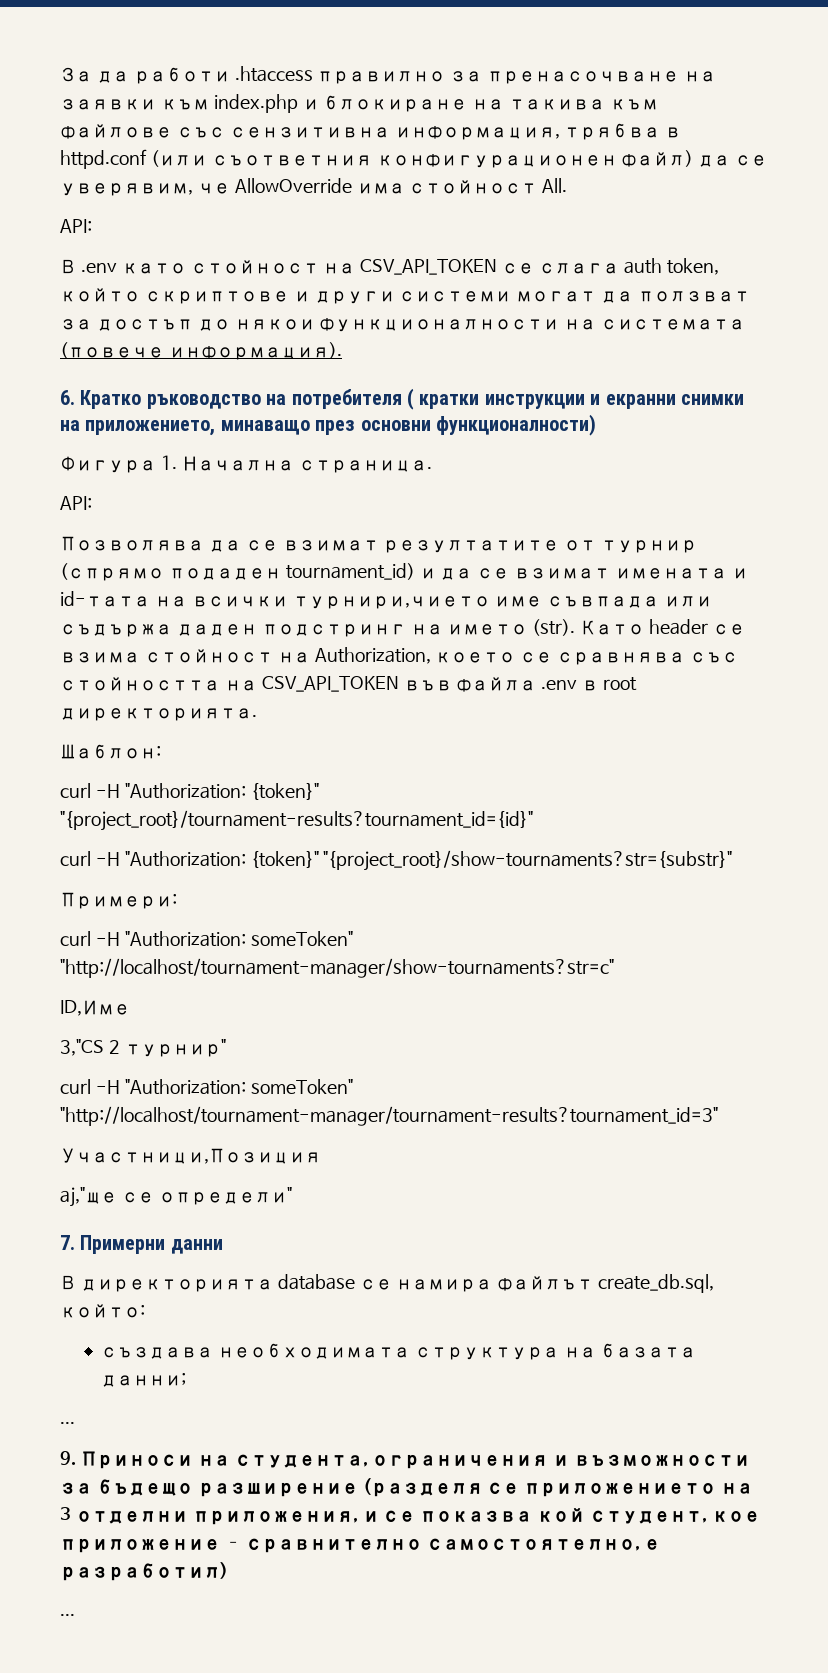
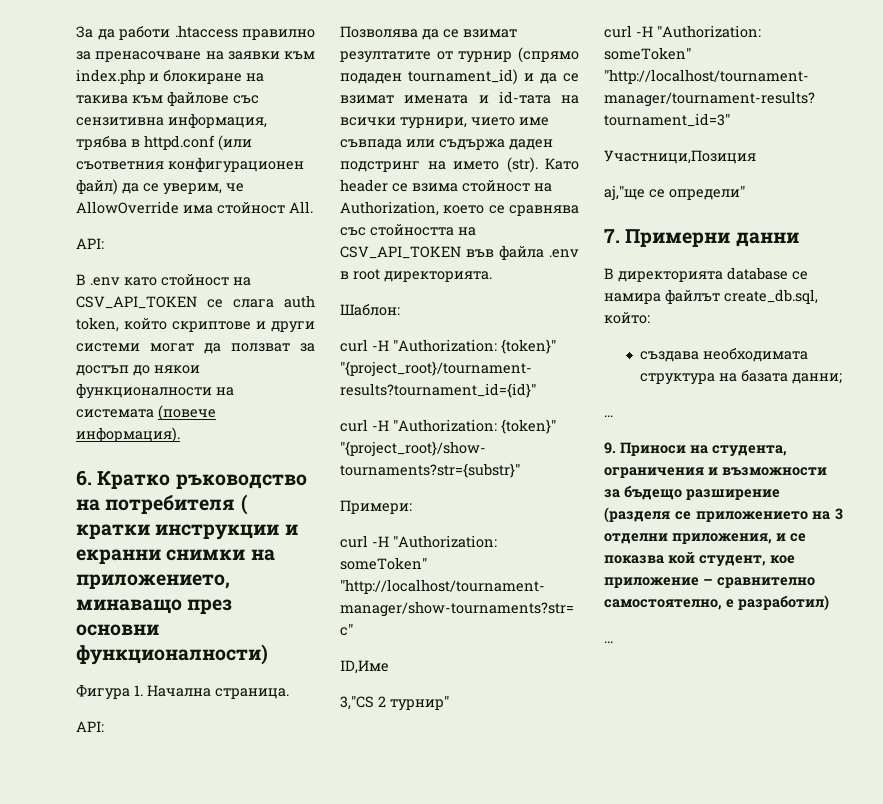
[60,183,193,196] уверявим, -> [163,183,222,195] уверим,
[292,596,490,609] турнири,чието -> [400,117,515,129] турнири, чието

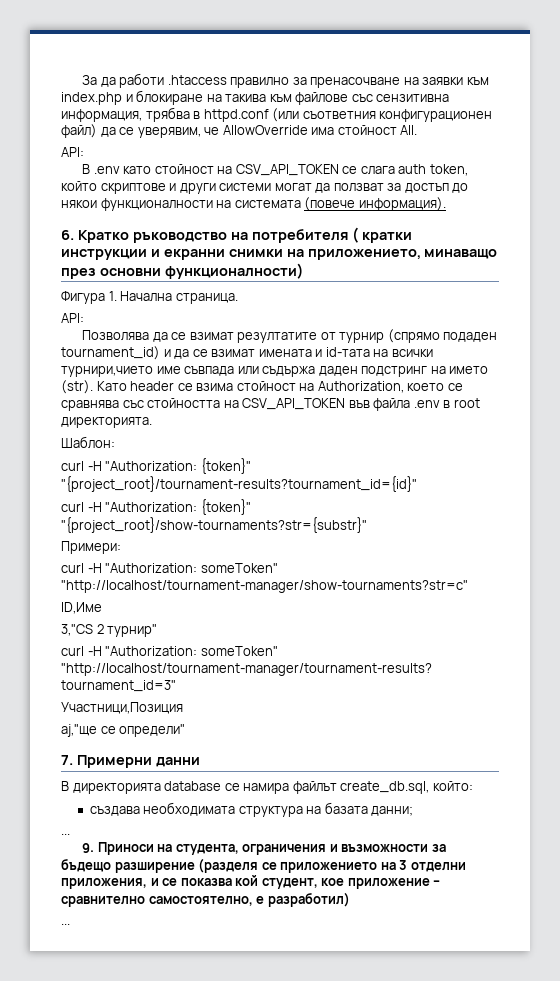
[163,183,222,195] уверим, -> [137,127,201,138] уверявим,
[400,117,515,129] турнири, чието -> [61,366,153,377] турнири,чието

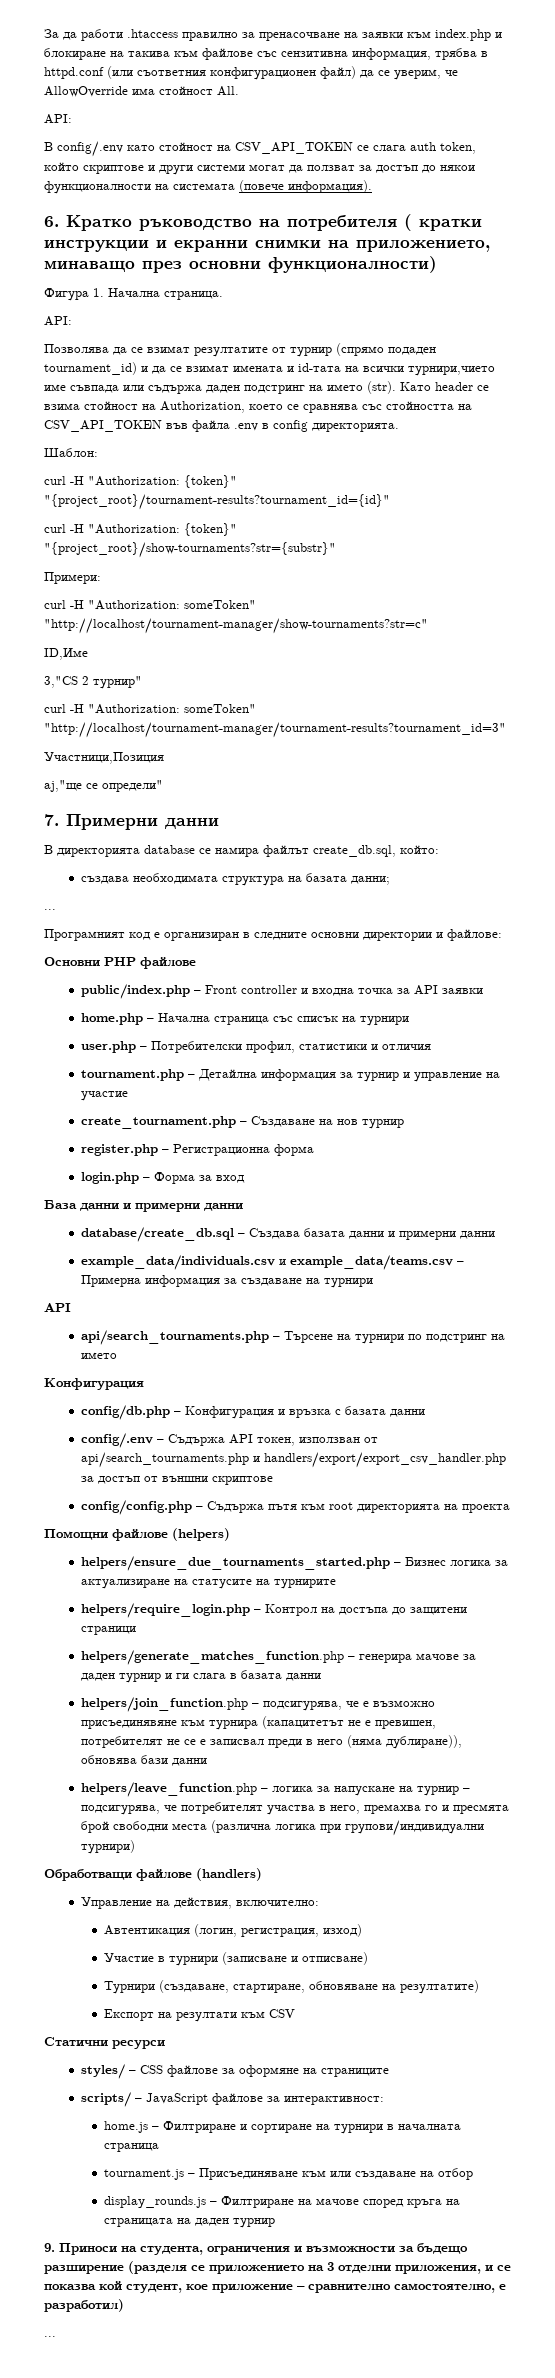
[137,127,201,138] уверявим, -> [394,69,441,80] уверим,
[93,166,120,174] .env -> [57,141,123,157] config/.env
[453,398,480,408] root -> [273,420,308,432] config
(70, 834) none -> [44,929,502,941] [44,957,196,969] [80,984,483,999] [80,1013,409,1026] [80,1041,431,1053] [80,1069,500,1082] [80,1091,128,1101] [80,1116,404,1129] [80,1144,314,1156] [80,1172,245,1184] [44,1200,243,1212] [80,1227,495,1242] [80,1255,464,1270] [80,1275,373,1288] [44,1303,71,1312] [80,1330,505,1345] [80,1352,117,1359] [44,1378,144,1390] [80,1405,425,1420] [80,1433,378,1448] [80,1452,506,1468] [80,1476,273,1485] [80,1500,510,1515] [44,1528,230,1541] [80,1556,508,1571] [80,1579,336,1589] [80,1603,467,1618] [80,1626,136,1635] [80,1650,476,1665] [80,1670,321,1683] [80,1697,435,1712] [80,1716,436,1730] [80,1735,462,1749] [80,1755,207,1766] [80,1782,470,1797] [80,1802,509,1815] [80,1820,484,1836] [80,1840,135,1854] [44,1868,262,1881] [80,1897,319,1909] [103,1924,362,1937] [103,1952,368,1966] [103,1980,479,1994] [103,2009,295,2022] [44,2037,165,2049] [80,2064,389,2079] [80,2092,384,2107] [103,2121,461,2134] [103,2143,159,2152] [103,2168,473,2180] [103,2196,460,2208] [103,2218,275,2228] // Програмният код е организиран в следните основни директории и файлове: // Основни PHP файлове // public/index.php – Front controller и входна точка за API заявки // home.php – Начална страница със списък на турнири // user.php – Потребителски профил, статистики и отличия // tournament.php – Детайлна информация за турнир и управление на участие // create_tournament.php – Създаване на нов турнир // register.php – Регистрационна форма // login.php – Форма за вход // База данни и примерни данни // database/create_db.sql – Създава базата данни и примерни данни // example_data/individuals.csv и example_data/teams.csv – Примерна информация за създаване на турнири // API // api/search_tournaments.php – Търсене на турнири по подстринг на името // Конфигурация // config/db.php – Конфигурация и връзка с базата данни // config/.env – Съдържа API токен, използван от api/search_tournaments.php и handlers/export/export_csv_handler.php за достъп от външни скриптове // config/config.php – Съдържа пътя към root директорията на проекта // Помощни файлове (helpers) // helpers/ensure_due_tournaments_started.php – Бизнес логика за актуализиране на статусите на турнирите // helpers/require_login.php – Контрол на достъпа до защитени страници // helpers/generate_matches_function.php – генерира мачове за даден турнир и ги слага в базата данни // helpers/join_function.php – подсигурява, че е възможно присъединявяне към турнира (капацитетът не е превишен, потребителят не се е записвал преди в него (няма дублиране)), обновява бази данни // helpers/leave_function.php – логика за напускане на турнир – подсигурява, че потребителят участва в него, премахва го и пресмята брой свободни места (различна логика при групови/индивидуални турнири) // Обработващи файлове (handlers) // Управление на действия, включително: // Автентикация (логин, регистрация, изход) // Участие в турнири (записване и отписване) // Турнири (създаване, стартиране, обновяване на резултатите) // Експорт на резултати към CSV // Статични ресурси // styles/ – CSS файлове за оформяне на страниците // scripts/ – JavaScript файлове за интерактивност: // home.js – Филтриране и сортиране на турнири в началната страница // tournament.js – Присъединяване към или създаване на отбор // display_rounds.js – Филтриране на мачове според кръга на страницата на даден турнир

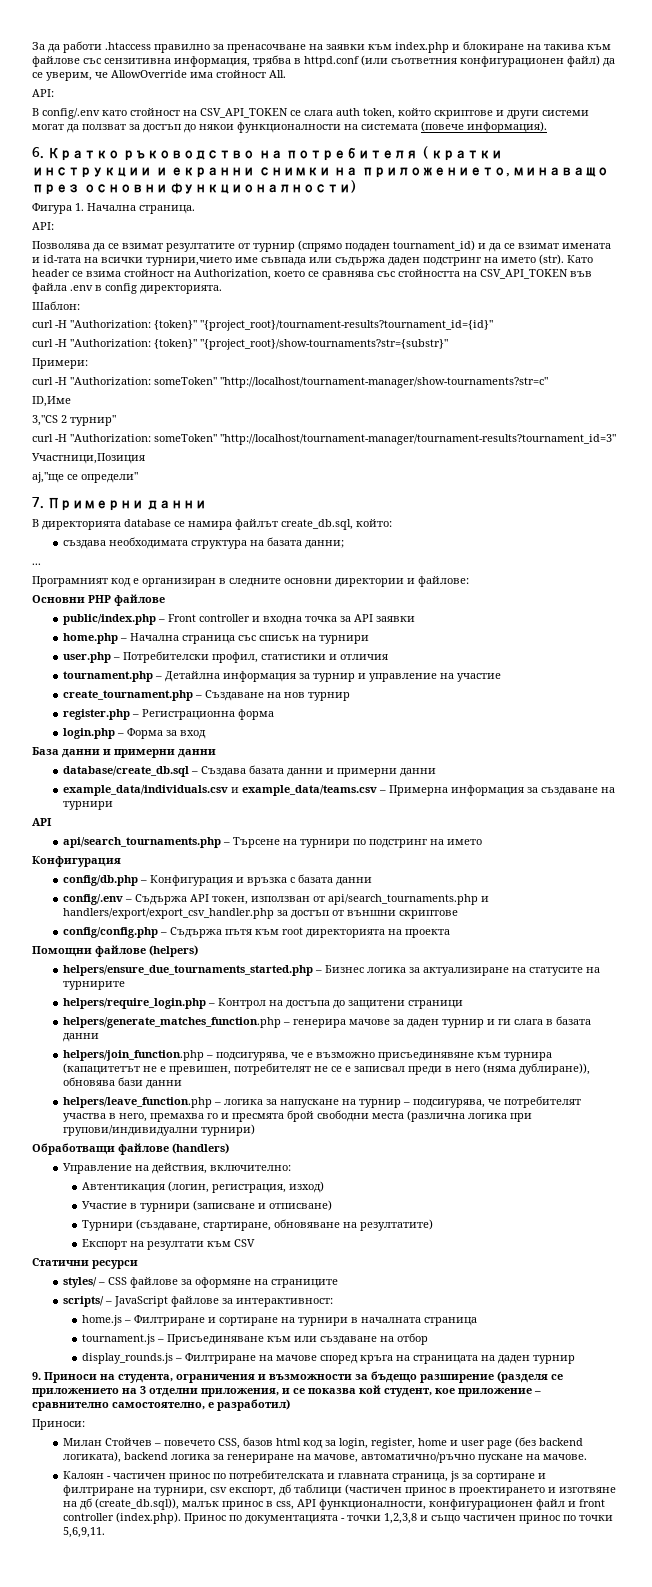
[44,2336,56,2337] ... -> [32,1419,85,1430] [63,1437,584,1449] [63,1451,588,1463] [63,1470,547,1482] [63,1484,617,1496] [63,1498,606,1510] [63,1512,614,1524] [63,1527,106,1538] Приноси: // Милан Стойчев – повечето CSS, базов html код за login, register, home и user page (без backend логиката), backend логика за генериране на мачове, автоматично/ръчно пускане на мачове. // Калоян - частичен принос по потребителската и главната страница, js за сортиране и филтриране на турнири, csv експорт, дб таблици (частичен принос в проектирането и изготвяне на дб (create_db.sql)), малък принос в css, АPI функционалности, конфигурационен файл и front controller (index.php). Принос по документацията - точки 1,2,3,8 и също частичен принос по точки 5,6,9,11.

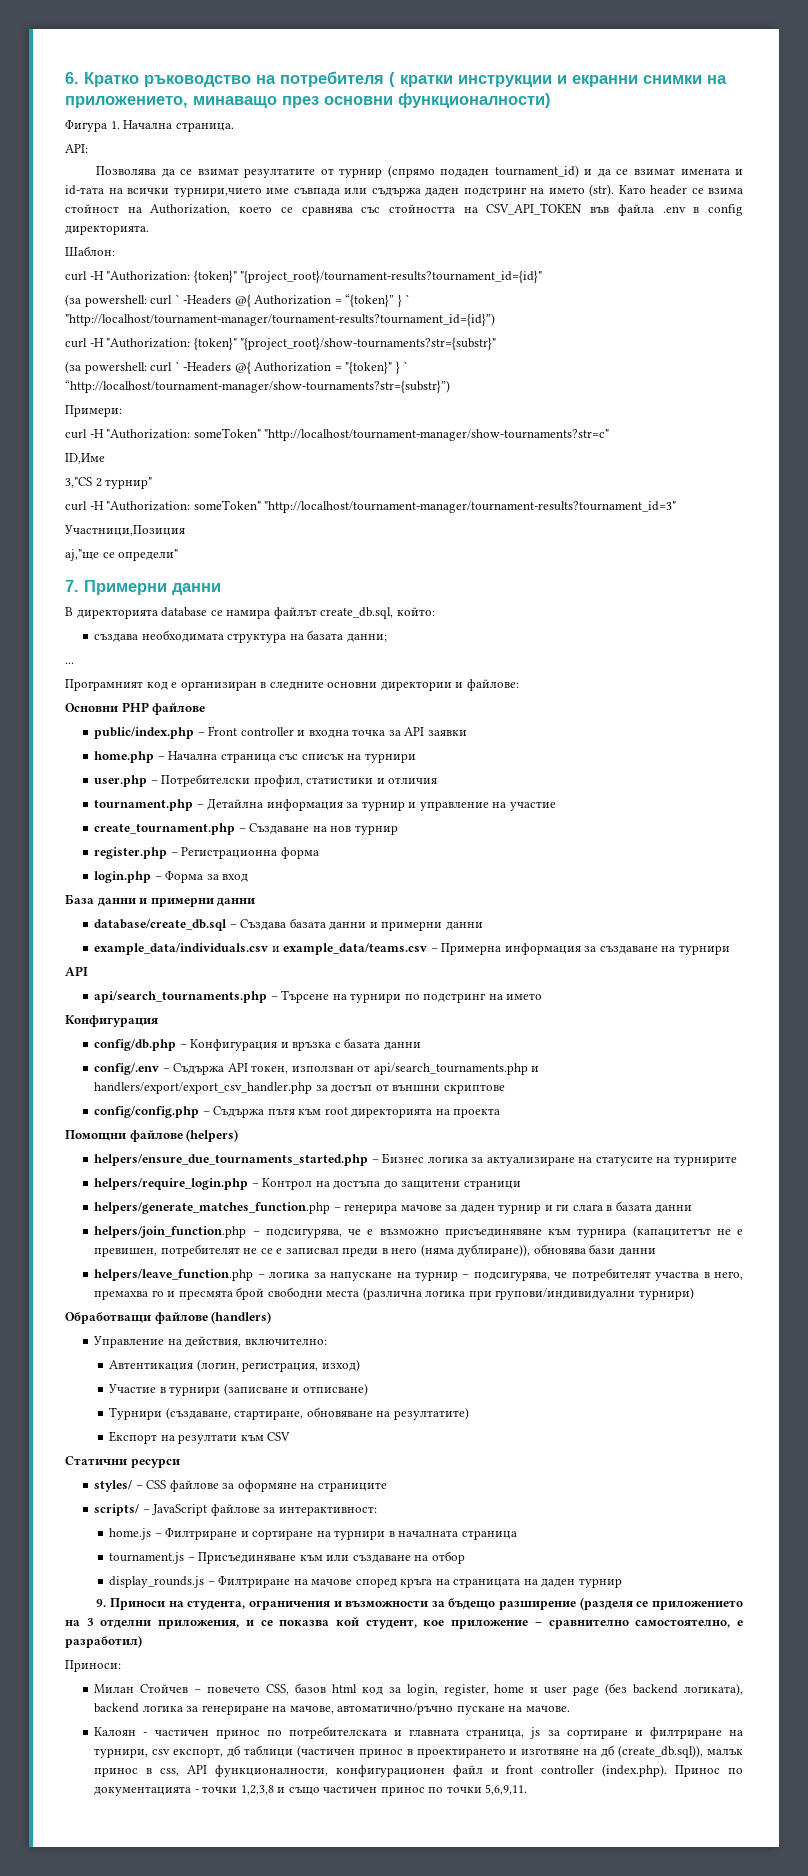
[32,41,611,53] [32,55,615,67] [32,70,286,81] [32,89,54,97] [32,108,589,119] [32,121,547,133] За да работи .htaccess правилно за пренасочване на заявки към index.php и блокиране на такива към файлове със сензитивна информация, трябва в httpd.conf (или съответния конфигурационен файл) да се уверим, че AllowOverride има стойност All. // API: // В config/.env като стойност на CSV_API_TOKEN се слага auth token, който скриптове и други системи могат да ползват за достъп до някои функционалности на системата (повече информация). // -> (65, 78) none
(493, 325) none -> [65,294,411,307] [65,313,495,326] // (за powershell: curl ` -Headers @{ Authorization = “{token}” } ` "http://localhost/tournament-manager/tournament-results?tournament_id={id}”)
(448, 344) none -> [65,361,409,374] [65,380,450,393] // (за powershell: curl ` -Headers @{ Authorization = "{token}" } ` “http://localhost/tournament-manager/show-tournaments?str={substr}”)

